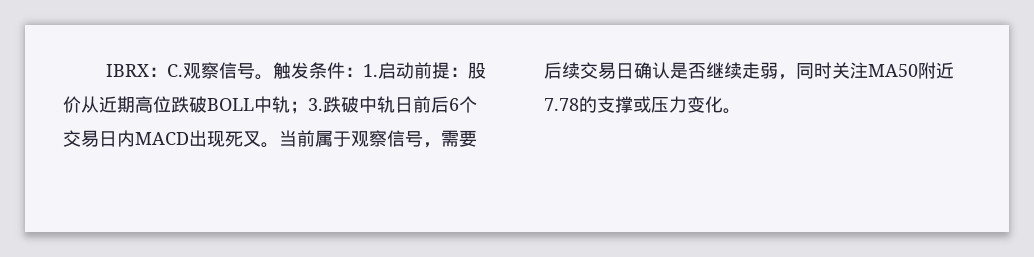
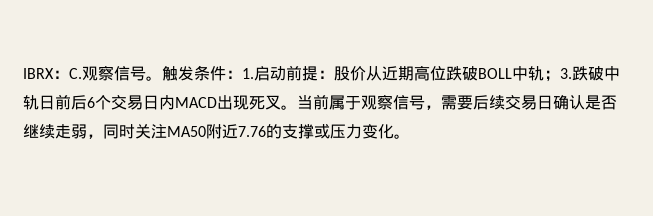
[544,98,579,111] 7.78 -> [238,126,266,137] 7.76

